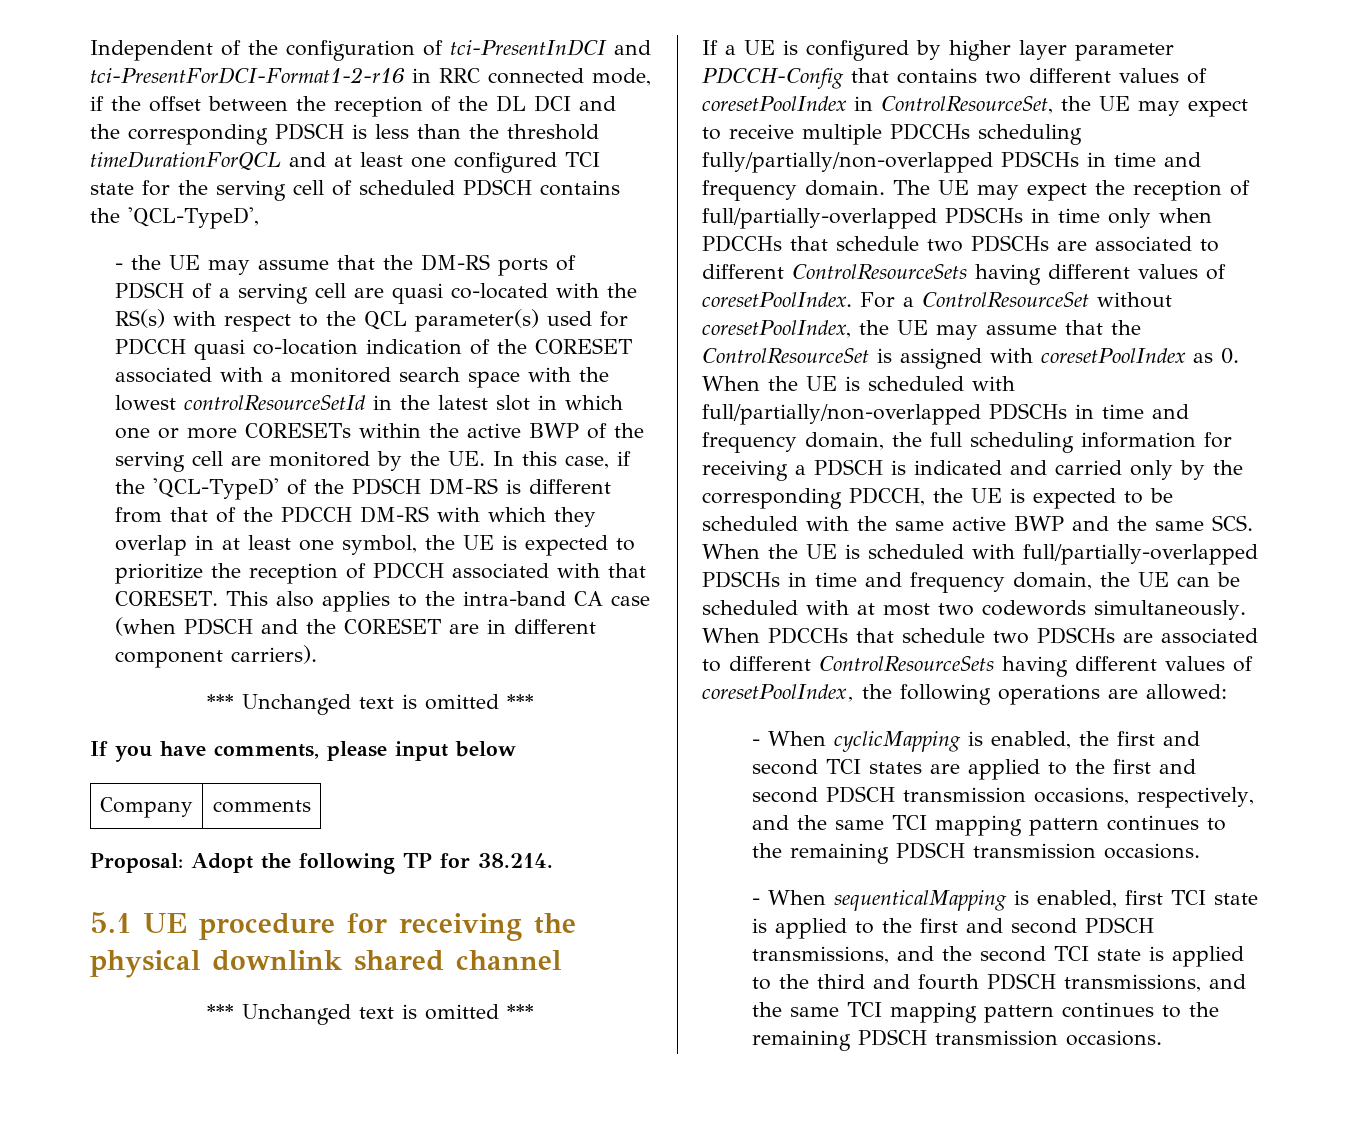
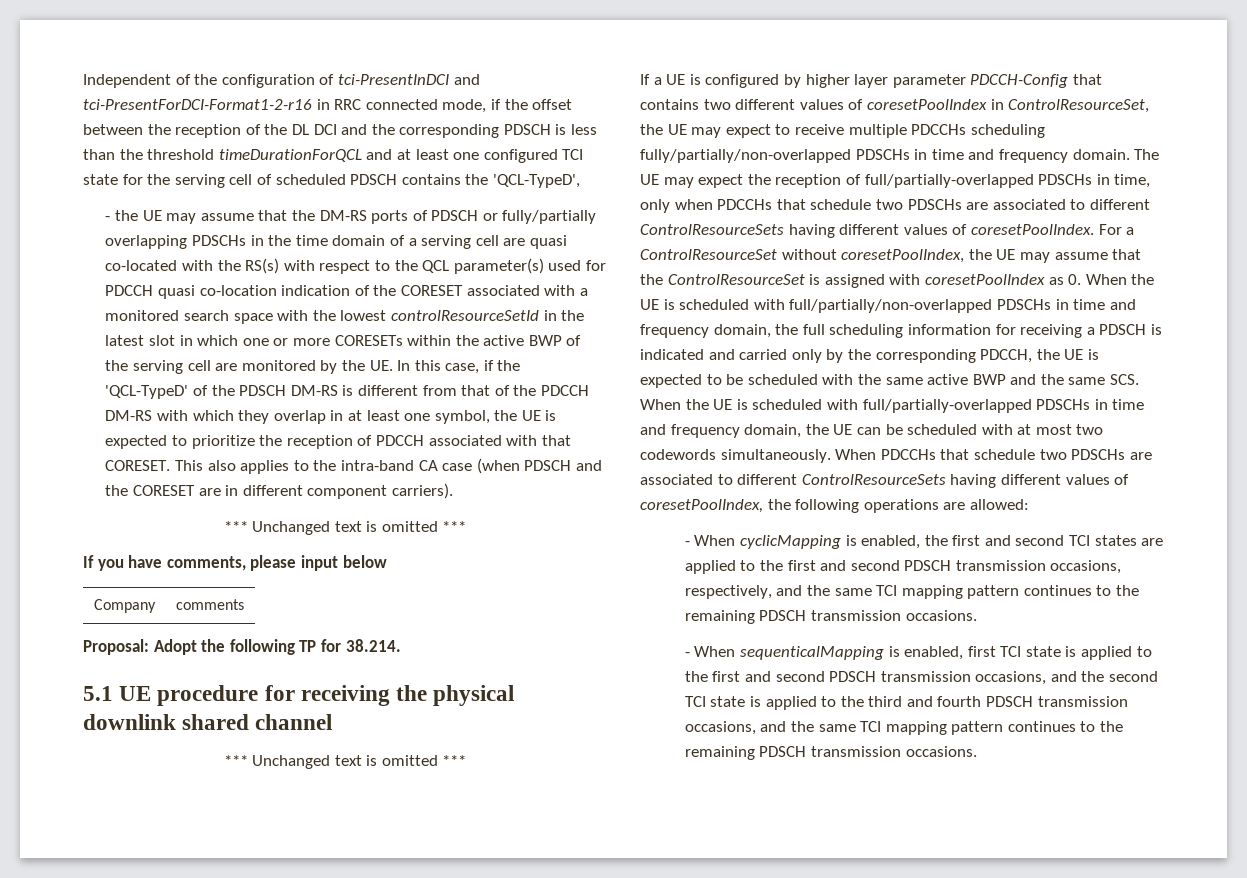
(185, 290) none -> [482,210,597,224] [105,235,386,249] or fully/partially overlapping PDSCHs in the time domain
[1058,208,1100,223] time -> [1114,174,1151,188] time,
[752,946,890,964] transmissions, -> [880,671,1047,685] transmission occasions,
[1064,974,1202,992] transmissions, -> [1037,696,1128,707] [684,721,756,735] transmission occasions,

